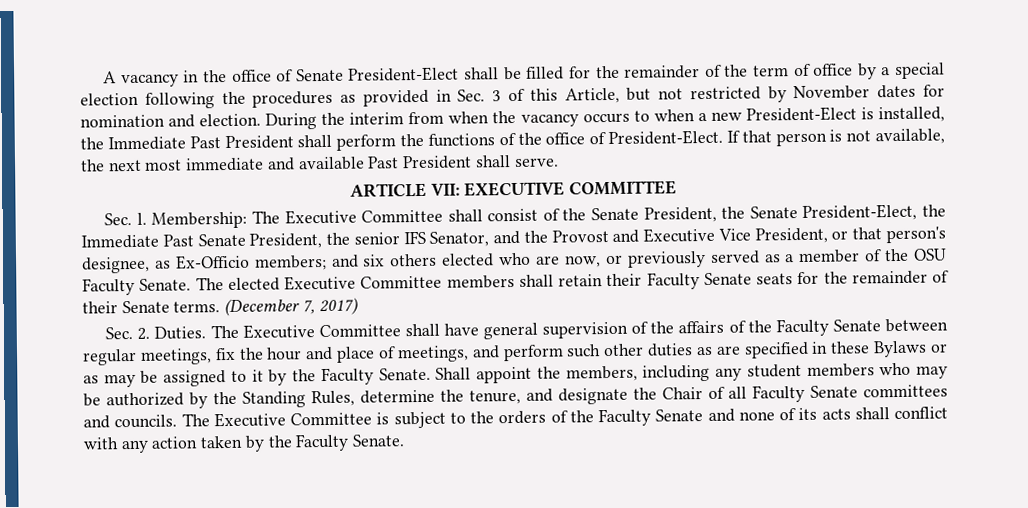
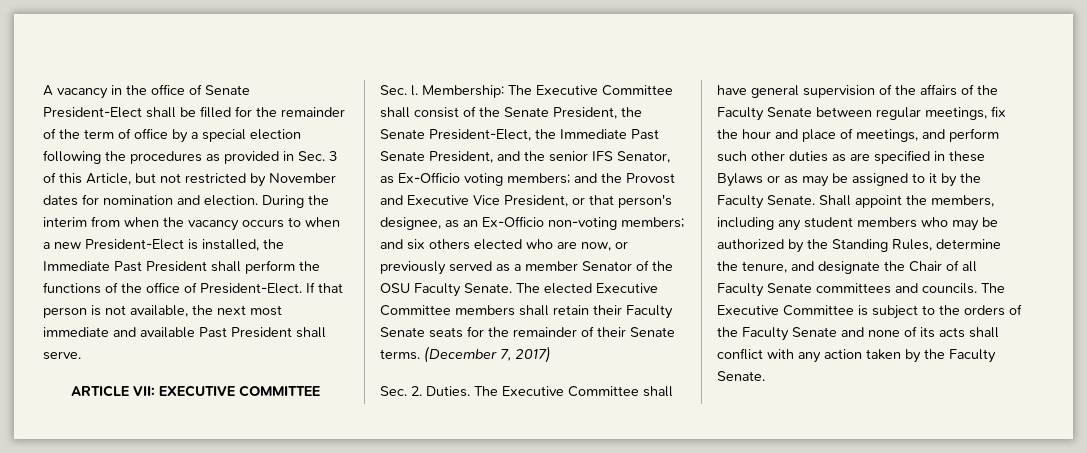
(323, 241) none -> [497,151,520,161] and
(490, 239) none -> [380,172,570,186] as Ex-Officio voting members;
[174,254,250,270] Ex-Officio -> [463,216,617,230] an Ex-Officio non-voting
(861, 256) none -> [582,261,632,271] Senator

